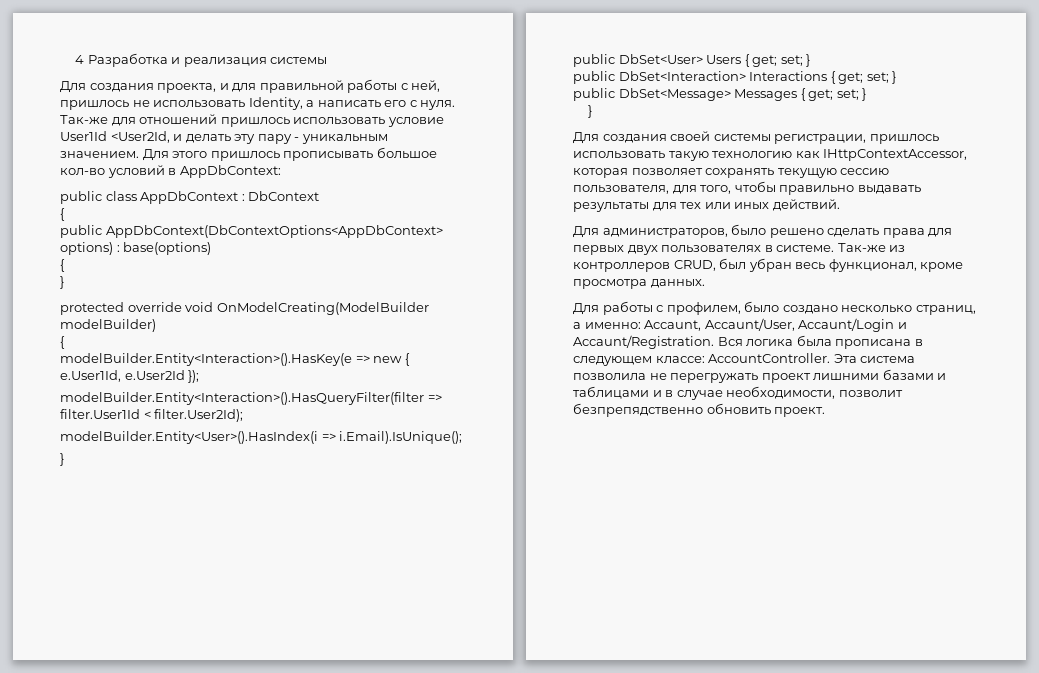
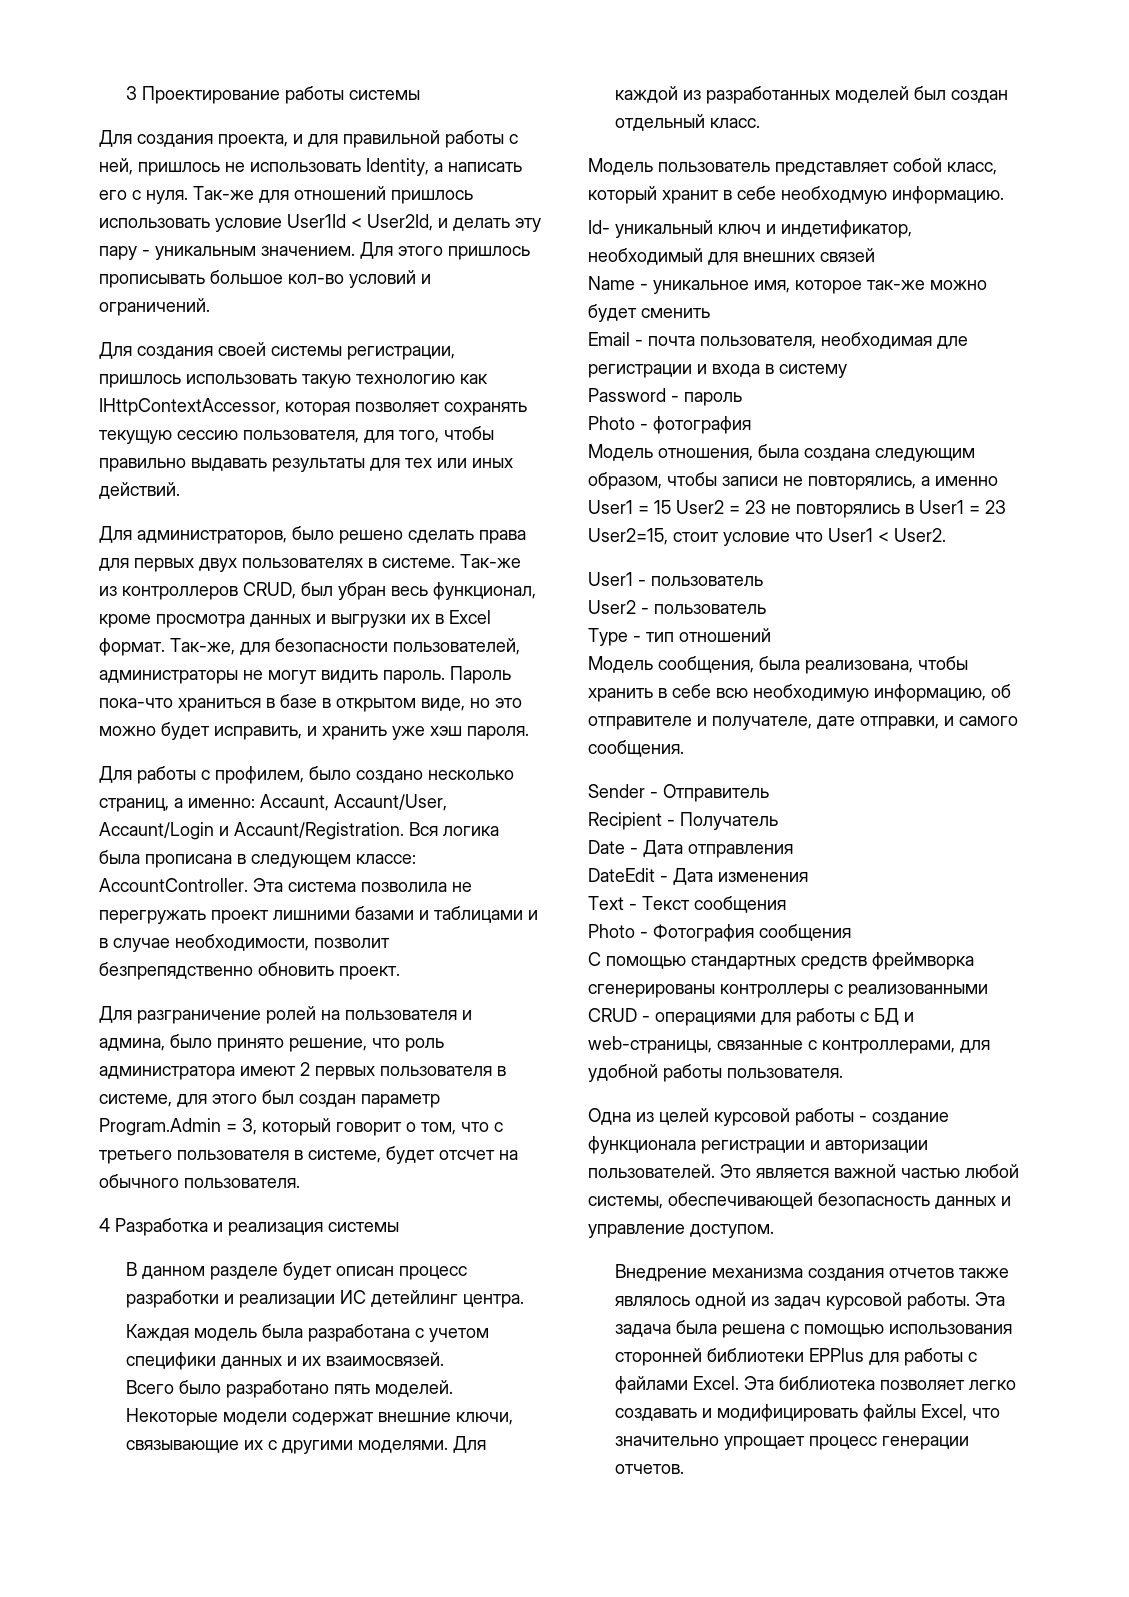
[75,53,267,67] 4 Разработка и реализация -> [125,86,344,104] 3 Проектирование работы
[110,131,170,143] <User2Id, -> [351,214,433,231] < User2Id,
[168,165,281,178] [60,191,320,204] [60,208,65,221] [60,225,443,238] [60,242,212,255] [60,259,65,272] [60,276,64,289] [60,302,429,315] [60,319,156,332] [60,336,65,349] [60,353,410,366] [60,370,200,383] [60,392,442,405] [60,409,244,422] [60,431,463,444] [60,453,64,466] [573,54,811,67] [573,71,897,84] [573,88,867,101] [588,105,593,118] в AppDbContext: // public class AppDbContext : DbContext // { // public AppDbContext(DbContextOptions<AppDbContext> options) : base(options) // { // } // protected override void OnModelCreating(ModelBuilder modelBuilder) // { // modelBuilder.Entity<Interaction>().HasKey(e => new { e.User1Id, e.User2Id }); // modelBuilder.Entity<Interaction>().HasQueryFilter(filter => filter.User1Id < filter.User2Id); // modelBuilder.Entity<User>().HasIndex(i => i.Email).IsUnique(); // } // public DbSet<User> Users { get; set; } // public DbSet<Interaction> Interactions { get; set; } // public DbSet<Message> Messages { get; set; } // } -> [421,274,431,284] [99,298,210,316] и ограничений.
[650,279,705,288] данных. -> [250,610,491,628] [99,638,520,656] [99,666,511,684] [99,694,522,712] [99,722,529,740] данных и выгрузки их в Excel формат. Так-же, для безопасности пользователей, администраторы не могут видить пароль. Пароль пока-что храниться в базе в открытом виде, но это можно будет исправить, и хранить уже хэш пароля.
(826, 412) none -> [99,1006,472,1024] [99,1034,444,1052] [99,1062,506,1080] [99,1090,440,1108] [99,1118,503,1136] [99,1146,518,1164] [99,1174,300,1188] [99,1218,399,1236] [125,1262,467,1280] [125,1290,524,1308] [125,1324,489,1342] [125,1352,444,1370] [125,1380,453,1398] [125,1408,513,1426] [125,1436,486,1454] [614,86,1008,104] [614,114,760,131] [588,158,997,176] [588,186,1004,204] [588,220,912,238] [588,248,875,265] [588,276,987,294] [588,304,710,322] [588,332,968,349] [588,364,847,378] [588,388,742,406] [588,416,751,434] [588,444,975,462] [588,472,998,490] [588,500,1006,518] [588,528,946,546] [588,572,763,586] [588,600,766,614] [588,628,771,646] [588,656,968,674] [588,684,1011,702] [588,716,1018,730] [588,740,684,757] [588,784,769,802] [588,812,778,830] [588,840,793,858] [588,868,808,885] [588,896,786,913] [588,924,851,942] [588,952,974,970] [588,984,988,998] [588,1008,914,1026] [588,1036,990,1054] [588,1064,843,1082] [588,1108,949,1126] [588,1136,928,1154] [588,1164,1019,1178] [588,1192,1011,1209] [588,1224,774,1238] [614,1264,1009,1282] [614,1292,1005,1310] [614,1320,1012,1338] [614,1348,977,1366] [614,1376,1016,1394] [614,1404,1000,1422] [614,1436,969,1450] [614,1464,684,1474] // Для разграничение ролей на пользователя и админа, было принято решение, что роль администратора имеют 2 первых пользователя в системе, для этого был создан параметр Program.Admin = 3, который говорит о том, что с третьего пользователя в системе, будет отсчет на обычного пользователя. // 4 Разработка и реализация системы // В данном разделе будет описан процесс разработки и реализации ИС детейлинг центра. // Каждая модель была разработана с учетом специфики данных и их взаимосвязей. // Всего было разработано пять моделей. Некоторые модели содержат внешние ключи, связывающие их с другими моделями. Для каждой из разработанных моделей был создан отдельный класс. // Модель пользователь представляет собой класс, который хранит в себе необходмую информацию. // Id- уникальный ключ и индетификатор, необходимый для внешних связей // Name - уникальное имя, которое так-же можно будет сменить // Email - почта пользователя, необходимая дле регистрации и входа в систему // Password - пароль // Photo - фотография // Модель отношения, была создана следующим образом, чтобы записи не повторялись, а именно User1 = 15 User2 = 23 не повторялись в User1 = 23 User2=15, стоит условие что User1 < User2. // User1 - пользователь // User2 - пользователь // Type - тип отношений // Модель сообщения, была реализована, чтобы хранить в себе всю необходимую информацию, об отправителе и получателе, дате отправки, и самого сообщения. // Sender - Отправитель // Recipient - Получатель // Date - Дата отправления // DateEdit - Дата изменения // Text - Текст сообщения // Photo - Фотография сообщения // С помощью стандартных средств фреймворка сгенерированы контроллеры с реализованными CRUD - операциями для работы с БД и web-страницы, связанные с контроллерами, для удобной работы пользователя. // Одна из целей курсовой работы - создание функционала регистрации и авторизации пользователей. Это является важной частью любой системы, обеспечивающей безопасность данных и управление доступом. // Внедрение механизма создания отчетов также являлось одной из задач курсовой работы. Эта задача была решена с помощью использования сторонней библиотеки EPPlus для работы с файлами Excel. Эта библиотека позволяет легко создавать и модифицировать файлы Excel, что значительно упрощает процесс генерации отчетов.

